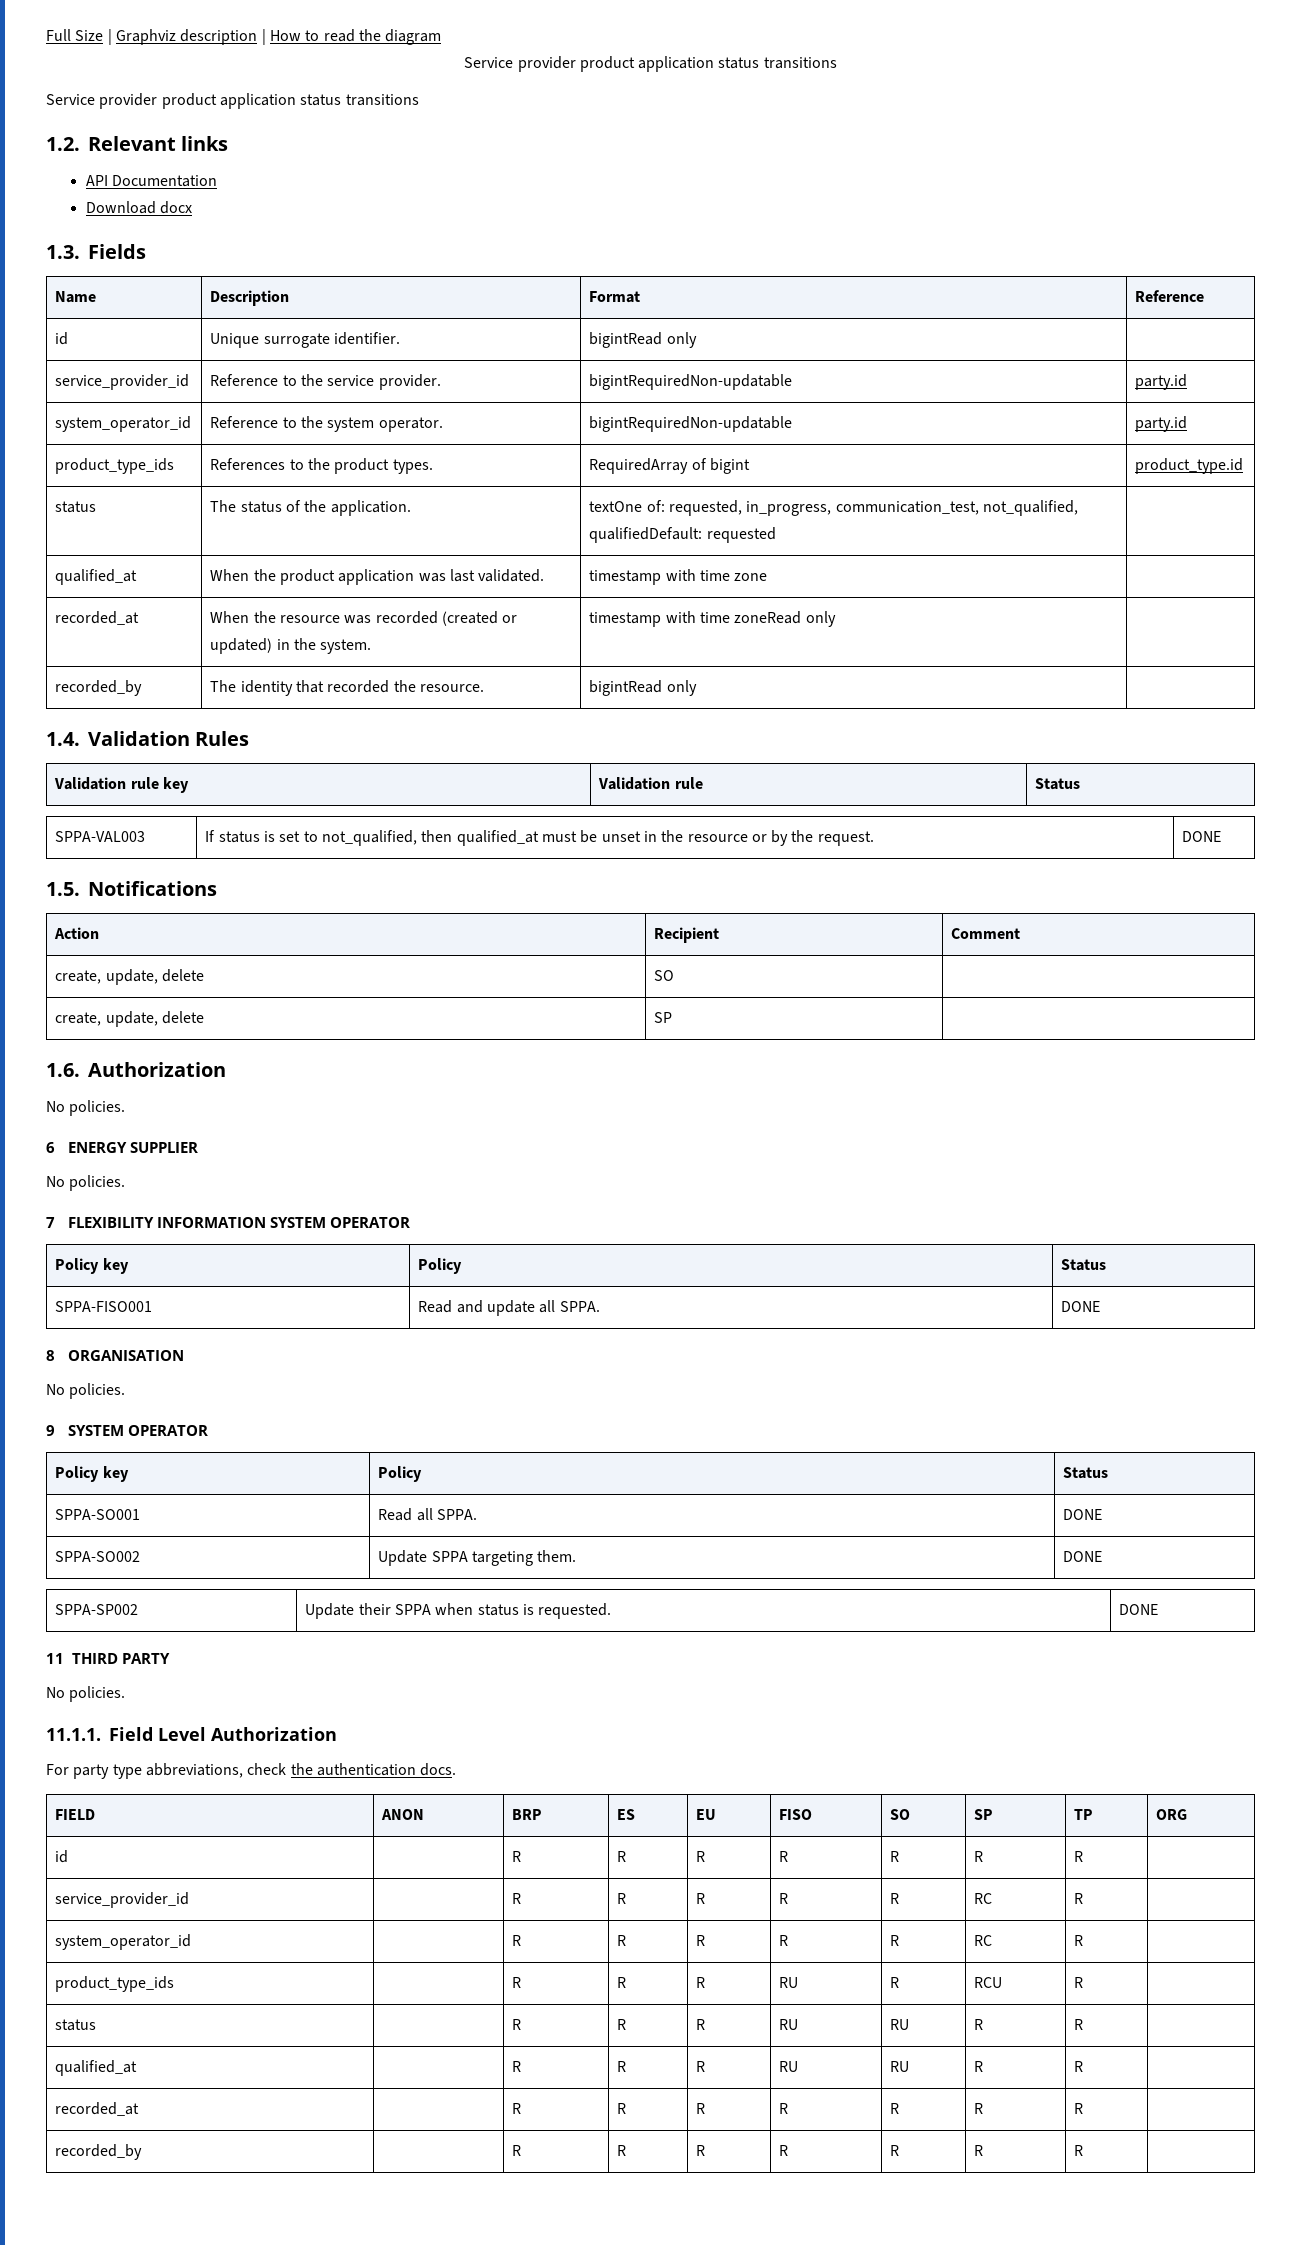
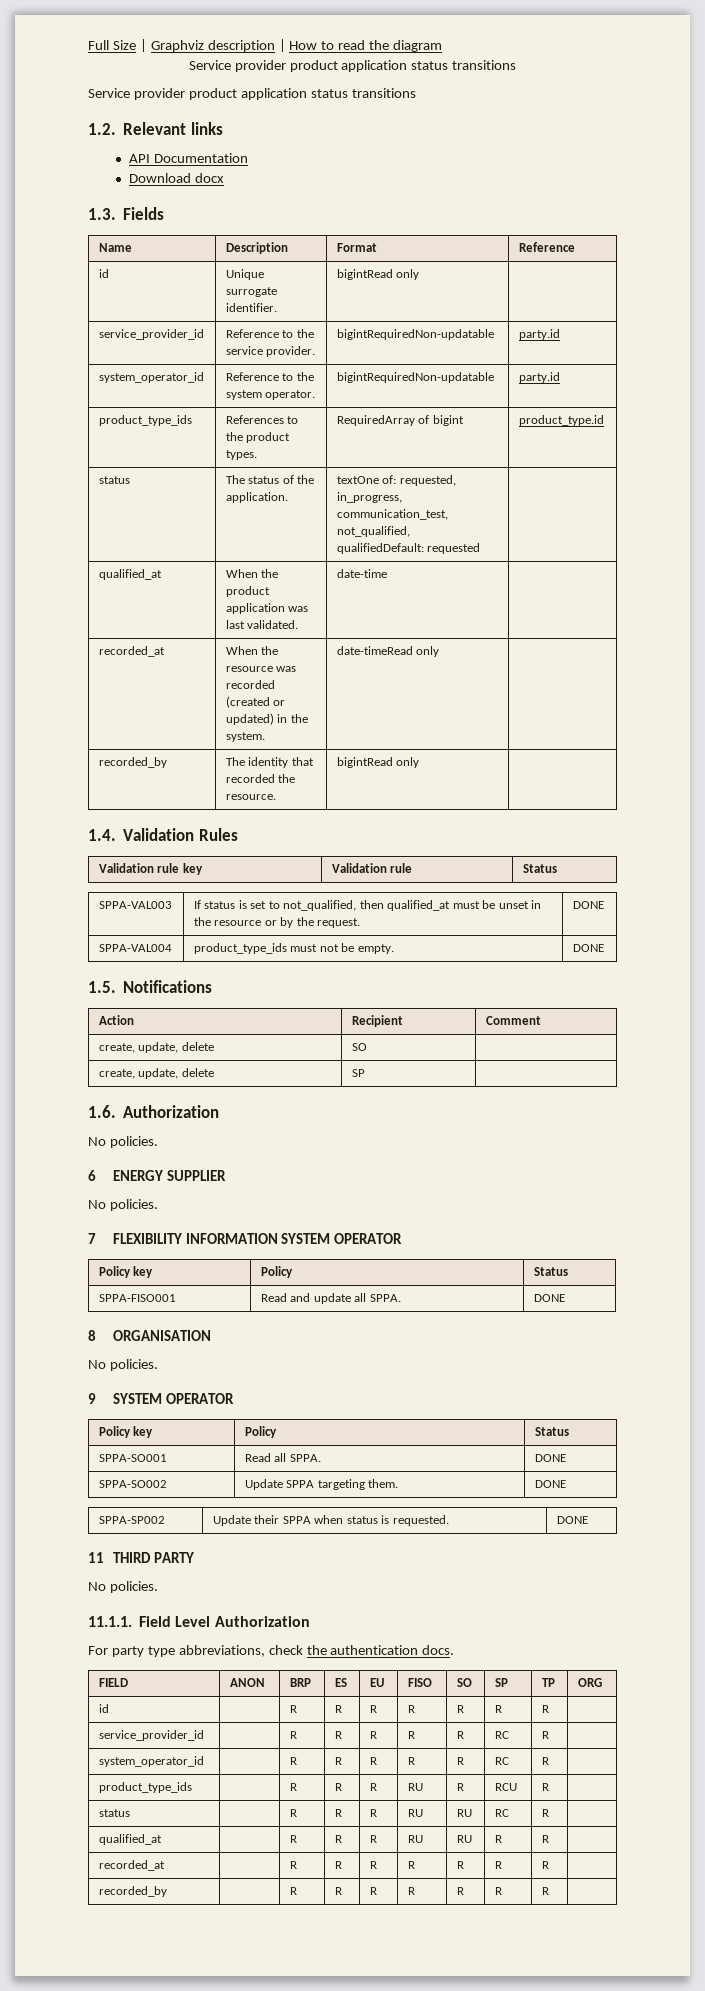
[589,569,768,585] timestamp with time zone -> [336,569,387,578] date-time
[589,611,802,627] timestamp with time zoneRead -> [336,646,413,655] date-timeRead
(1222, 836) none -> [98,944,172,952] [193,943,394,954] [572,944,604,952] // SPPA-VAL004 | product_type_ids must not be empty. | DONE
[974,2019,984,2030] R -> [494,1809,509,1817] RC

